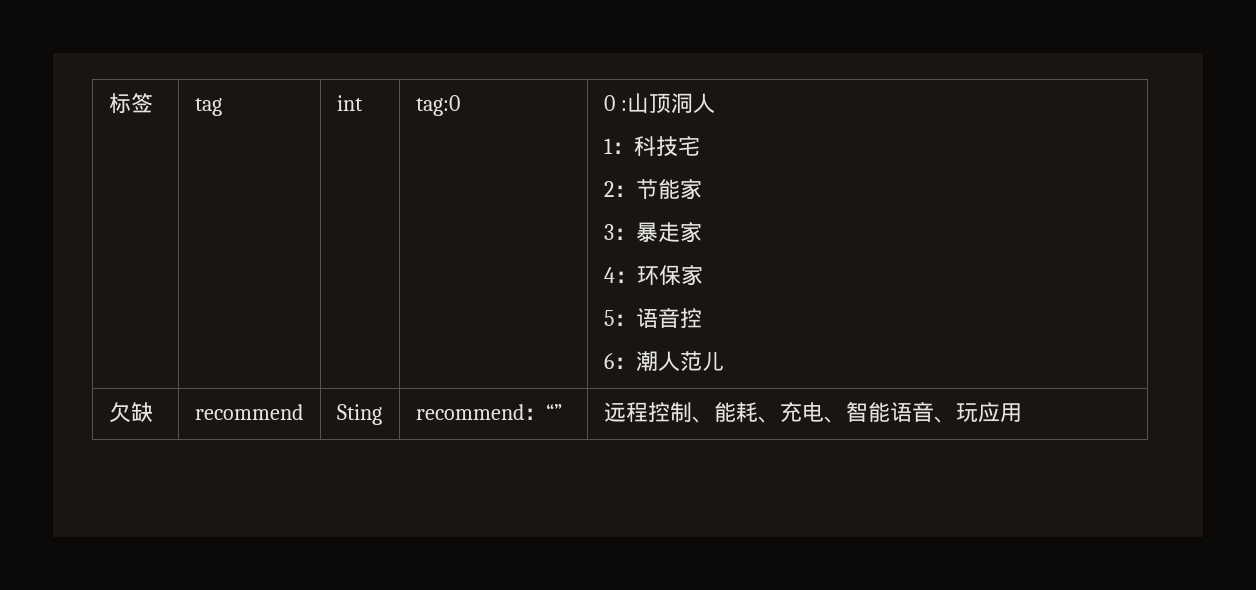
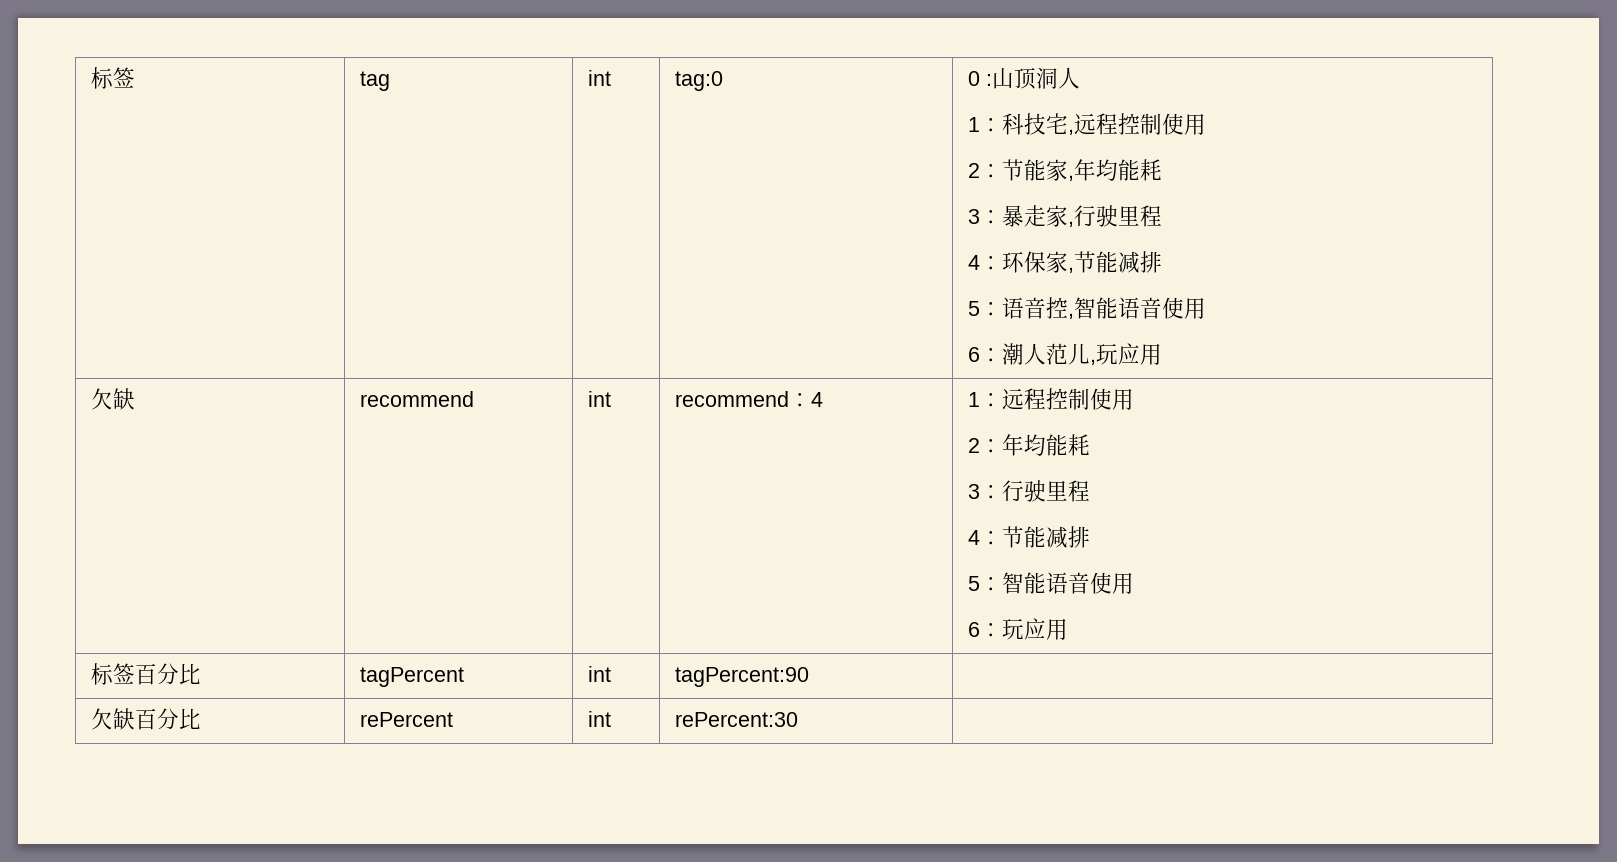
(700, 146) none -> [1067,113,1206,135] ,远程控制使用
(702, 189) none -> [1067,159,1162,181] ,年均能耗
(702, 232) none -> [1067,205,1162,227] ,行驶里程
(703, 275) none -> [1067,251,1162,273] ,节能减排
(702, 318) none -> [1067,297,1206,319] ,智能语音使用
(724, 361) none -> [1089,343,1162,365] ,玩应用
[336,404,382,425] Sting -> [587,391,611,407] int
[545,404,562,420] [603,401,1022,423] “” | 远程控制、能耗、充电、智能语音、玩应用 -> [810,392,823,407] [967,388,1134,410] [967,434,1090,456] [967,480,1090,502] [967,526,1090,548] [967,572,1134,594] [967,618,1068,640] [90,663,201,685] [359,667,464,687] [587,666,611,682] [674,667,809,687] [90,708,201,730] [359,712,453,727] [587,711,611,727] [674,712,798,727] 4 | 1：远程控制使用 // 2：年均能耗 // 3：行驶里程 // 4：节能减排 // 5：智能语音使用 // 6：玩应用 // 标签百分比 | tagPercent | int | tagPercent:90 | // 欠缺百分比 | rePercent | int | rePercent:30 |

